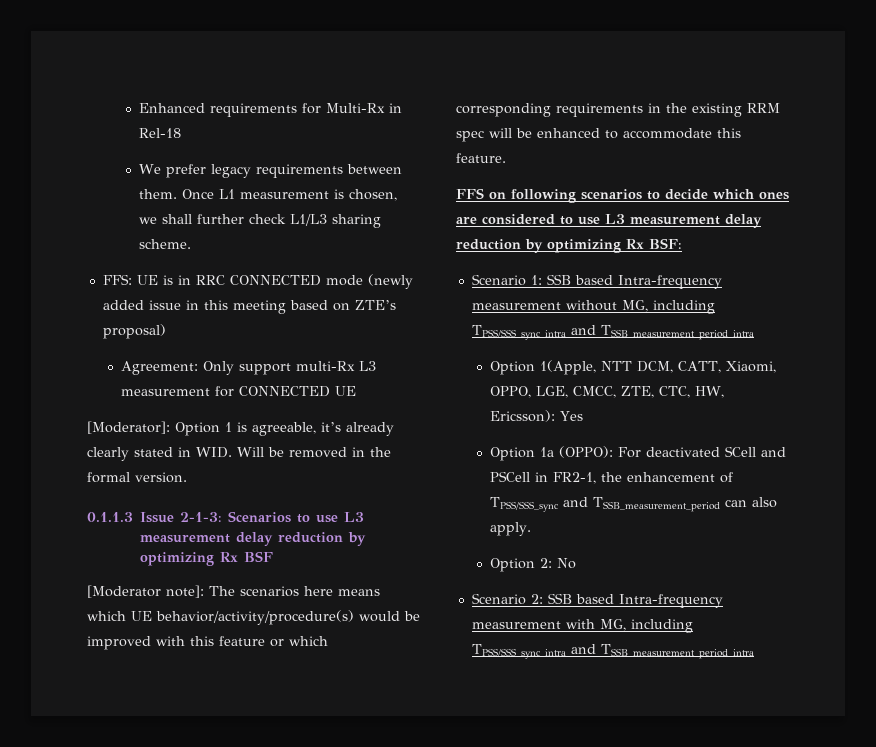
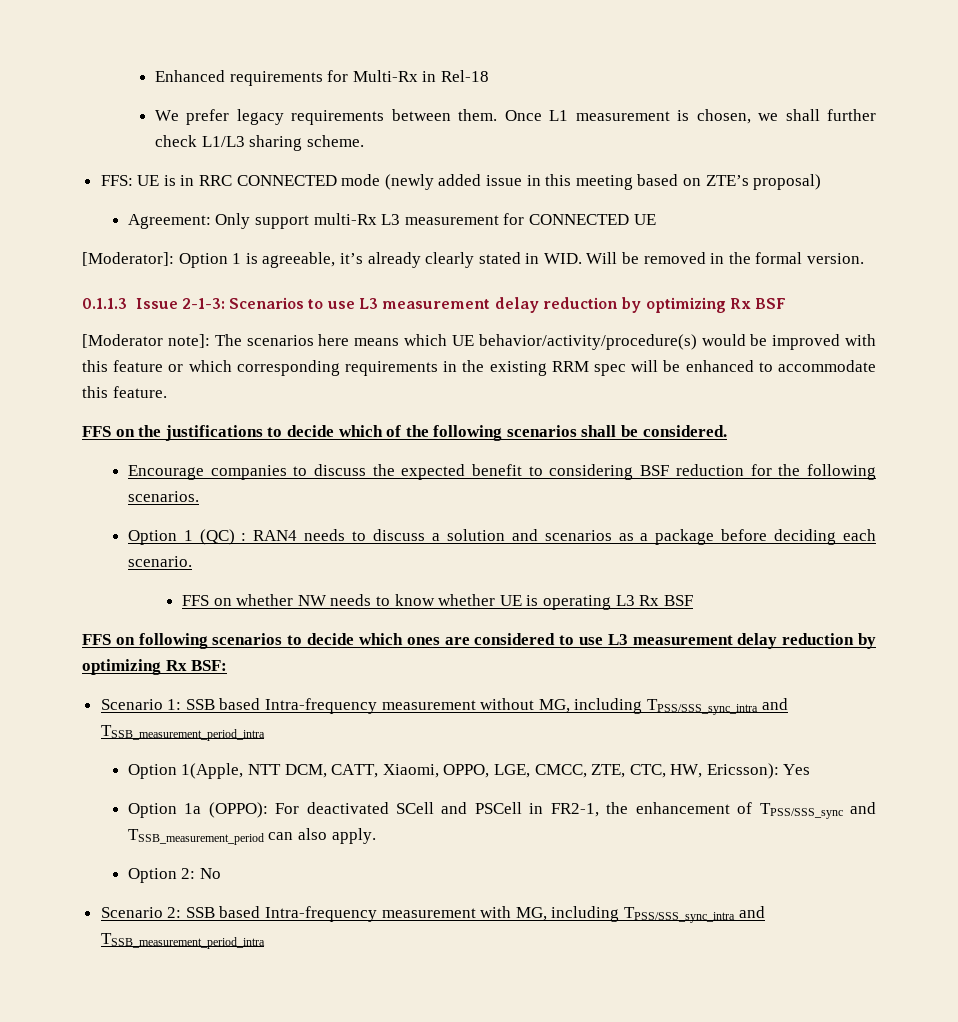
(506, 158) none -> [82,425,727,441] [127,464,876,480] [127,491,199,502] [127,529,876,545] [127,556,192,567] [182,594,693,610] // FFS on the justifications to decide which of the following scenarios shall be considered. // Encourage companies to discuss the expected benefit to considering BSF reduction for the following scenarios. // Option 1 (QC) : RAN4 needs to discuss a solution and scenarios as a package before deciding each scenario. // FFS on whether NW needs to know whether UE is operating L3 Rx BSF

